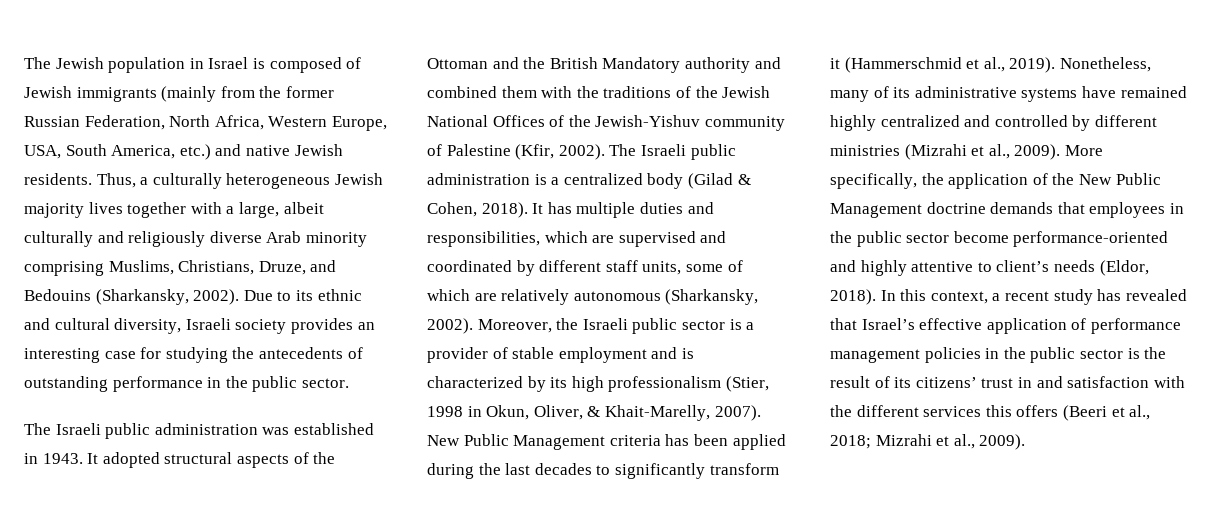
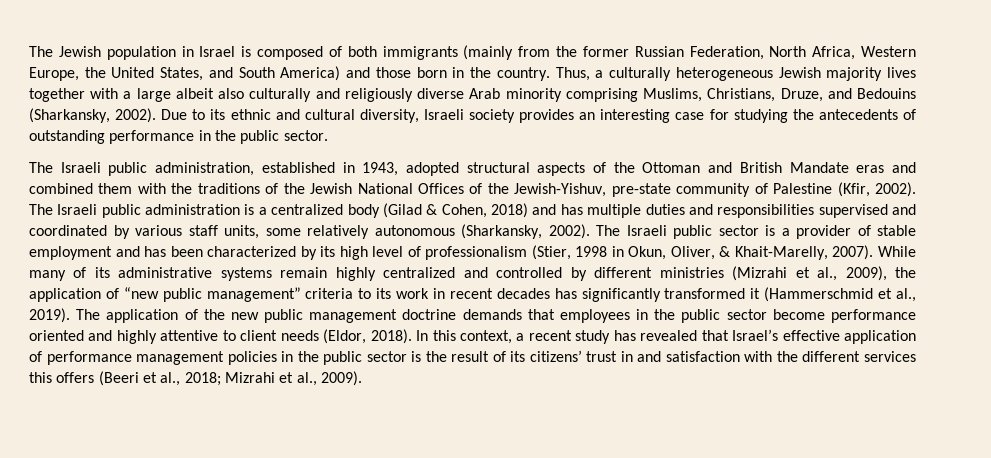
[24,86,72,98] Jewish -> [347,46,377,57] both
[24,144,343,160] [24,173,92,185] USA, South America, etc.) and native Jewish residents. -> [84,66,550,81] the United States, and South America) and those born in the country.
[238,202,324,218] large, albeit -> [136,88,245,102] large albeit also
[154,423,374,435] [24,453,99,464] administration was established in 1943. It -> [155,162,399,176] administration, established in 1943,
[523,57,750,73] the British Mandatory authority -> [739,162,885,173] British Mandate eras
[595,115,701,127] Jewish-Yishuv -> [514,183,671,197] Jewish-Yishuv, pre-state
[481,202,544,218] 2018). It -> [491,203,557,218] 2018) and
[427,231,615,247] responsibilities, which are -> [717,204,815,218] responsibilities
[539,260,602,272] different -> [135,225,182,236] various
[727,260,743,272] [427,289,497,301] of which are -> (301, 232) none
[477,318,579,333] Moreover, the -> [596,225,620,236] The
[681,348,694,359] is -> [144,246,203,257] has been
(604, 384) none -> [372,246,421,257] level of
[427,434,786,450] [427,463,779,479] [830,57,1151,73] New Public Management criteria has been applied during the last decades to significantly transform it (Hammerschmid et al., 2019). Nonetheless, -> [877,246,916,257] While
[1081,86,1187,98] have remained -> [280,267,328,278] remain
[1014,144,1103,160] [830,173,1161,189] [830,203,922,218] 2009). More specifically, the application of the New Public Management -> [845,266,917,281] [29,287,917,302] [29,308,398,323] 2009), the application of “new public management” criteria to its work in recent decades has significantly transformed it (Hammerschmid et al., 2019). The application of the new public management
[1013,231,1169,247] performance-oriented -> [830,309,916,323] [29,330,84,341] performance oriented
[996,260,1050,272] client’s -> [240,330,278,341] client

